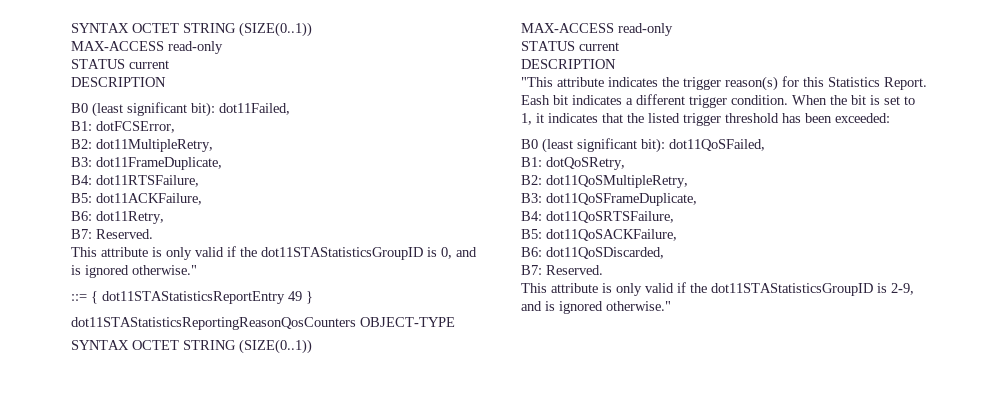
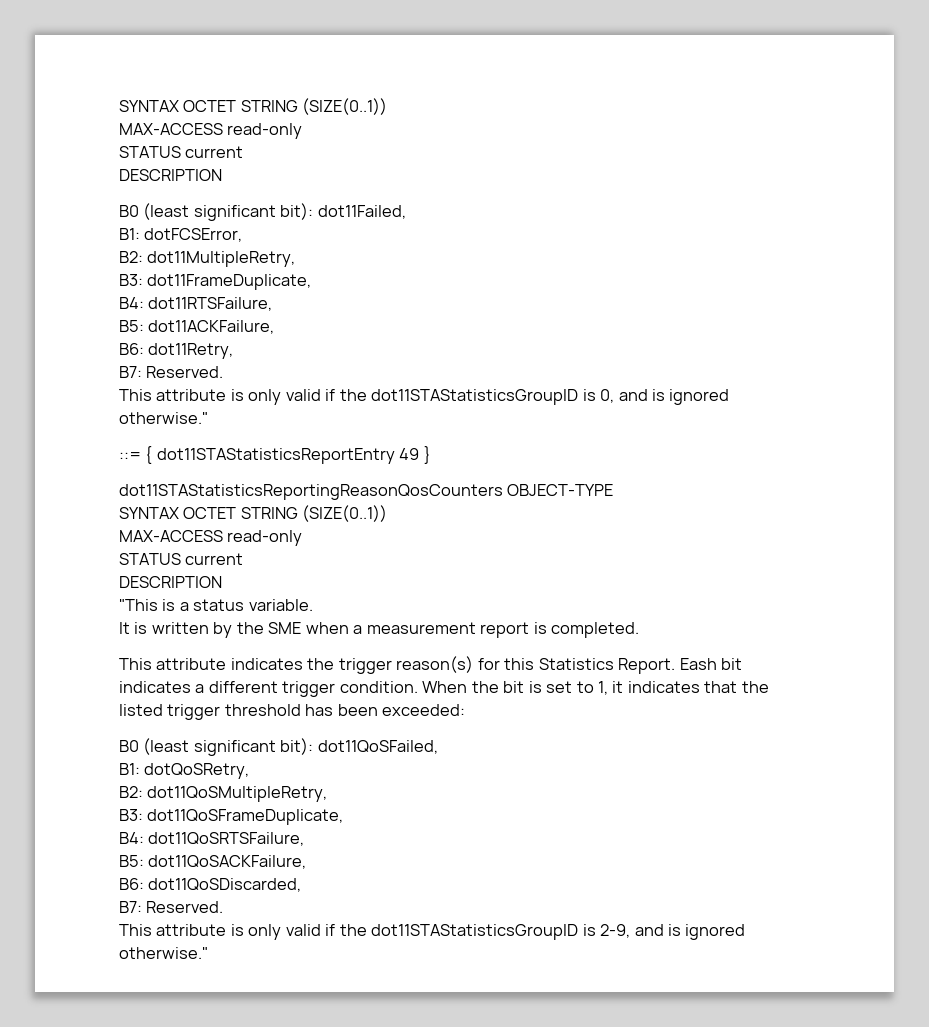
(553, 82) none -> [162,599,313,611] [119,622,640,638] [119,658,152,670] is a status variable. // It is written by the SME when a measurement report is completed. // This

